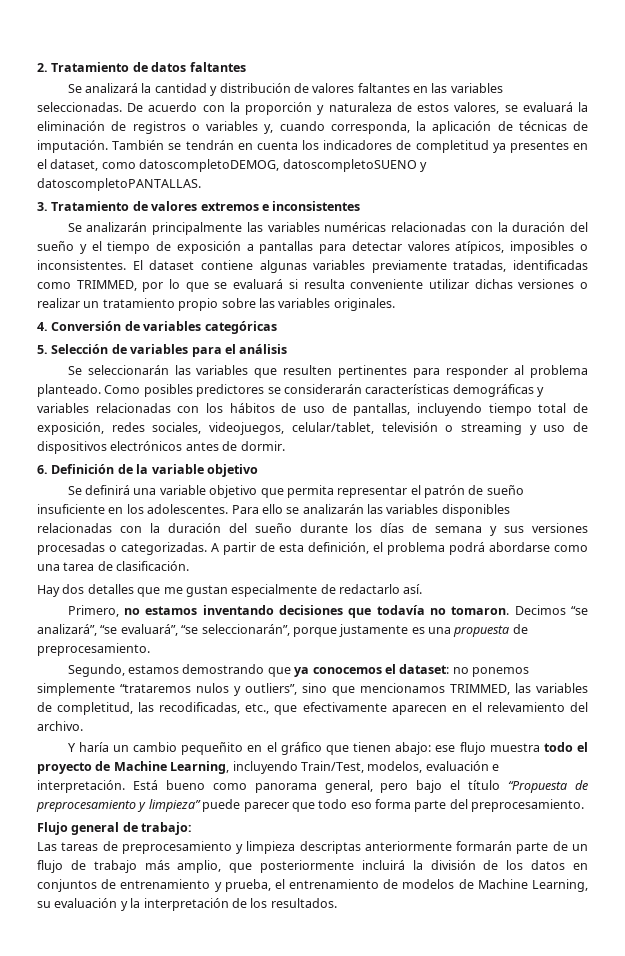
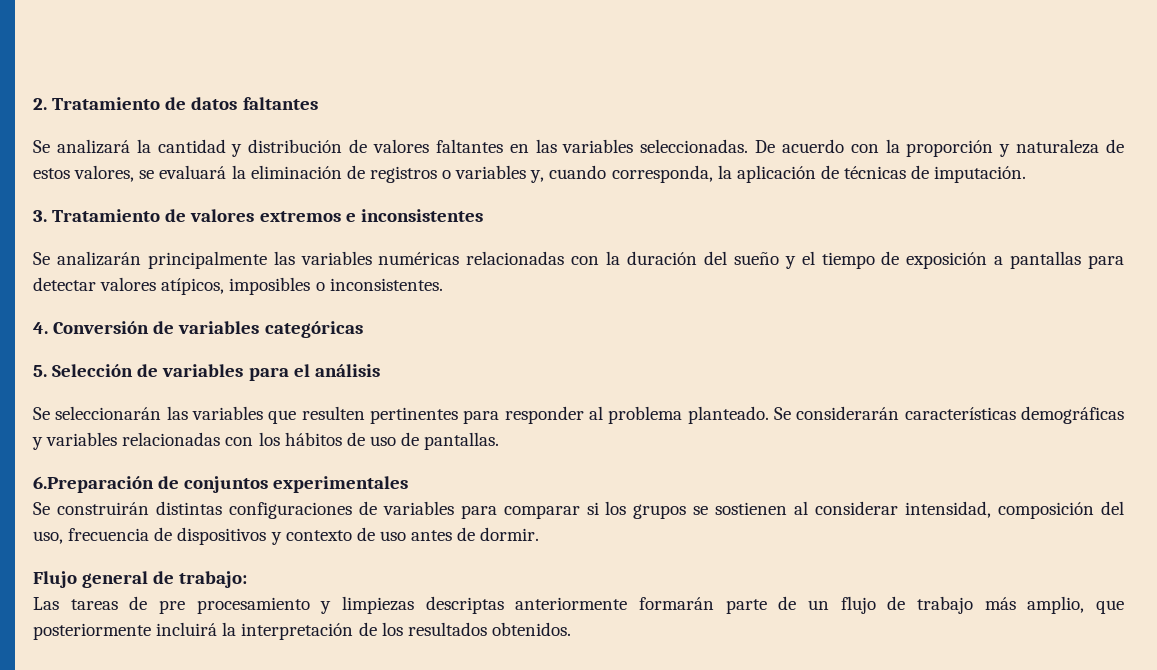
[112,140,589,153] [37,159,427,172] [37,178,201,191] También se tendrán en cuenta los indicadores de completitud ya presentes en el dataset, como datoscompletoDEMOG, datoscompletoSUENO y datoscompletoPANTALLAS. -> (1027, 174) none
[132,260,588,273] [37,279,588,292] [37,298,395,311] El dataset contiene algunas variables previamente tratadas, identificadas como TRIMMED, por lo que se evaluará si resulta conveniente utilizar dichas versiones o realizar un tratamiento propio sobre las variables originales. -> (443, 284) none
[104,384,281,397] Como posibles predictores se -> [774,407,792,420] Se
[353,403,588,416] [37,422,588,435] [37,441,285,454] [37,464,258,477] [67,485,524,498] [37,504,510,517] [37,523,588,536] [37,542,588,555] [37,561,190,571] [37,584,423,597] [67,605,588,618] [37,624,528,637] [37,643,150,656] [67,664,530,677] [37,683,588,696] [37,702,588,715] [37,721,83,731] [67,742,588,755] [37,761,499,774] [37,780,589,793] [36,799,585,812] pantallas, incluyendo tiempo total de exposición, redes sociales, videojuegos, celular/tablet, televisión o streaming y uso de dispositivos electrónicos antes de dormir. // 6. Definición de la variable objetivo // Se definirá una variable objetivo que permita representar el patrón de sueño insuficiente en los adolescentes. Para ello se analizarán las variables disponibles relacionadas con la duración del sueño durante los días de semana y sus versiones procesadas o categorizadas. A partir de esta definición, el problema podrá abordarse como una tarea de clasificación. // Hay dos detalles que me gustan especialmente de redactarlo así. // Primero, no estamos inventando decisiones que todavía no tomaron. Decimos “se analizará”, “se evaluará”, “se seleccionarán”, porque justamente es una propuesta de preprocesamiento. // Segundo, estamos demostrando que ya conocemos el dataset: no ponemos simplemente “trataremos nulos y outliers”, sino que mencionamos TRIMMED, las variables de completitud, las recodificadas, etc., que efectivamente aparecen en el relevamiento del archivo. // Y haría un cambio pequeñito en el gráfico que tienen abajo: ese flujo muestra todo el proyecto de Machine Learning, incluyendo Train/Test, modelos, evaluación e interpretación. Está bueno como panorama general, pero bajo el título “Propuesta de preprocesamiento y limpieza” puede parecer que todo eso forma parte del preprocesamiento. -> [424,432,500,450] [33,476,409,493] [33,501,1125,519] [33,527,540,545] pantallas. // 6.Preparación de conjuntos experimentales // Se construirán distintas configuraciones de variables para comparar si los grupos se sostienen al considerar intensidad, composición del uso, frecuencia de dispositivos y contexto de uso antes de dormir.
[121,841,296,854] preprocesamiento y limpieza -> [159,596,414,614] pre procesamiento y limpiezas
[430,860,589,870] [37,879,588,892] [37,898,141,911] división de los datos en conjuntos de entrenamiento y prueba, el entrenamiento de modelos de Machine Learning, su evaluación y la -> (237, 629) none
[270,898,337,908] resultados. -> [407,622,571,636] resultados obtenidos.

